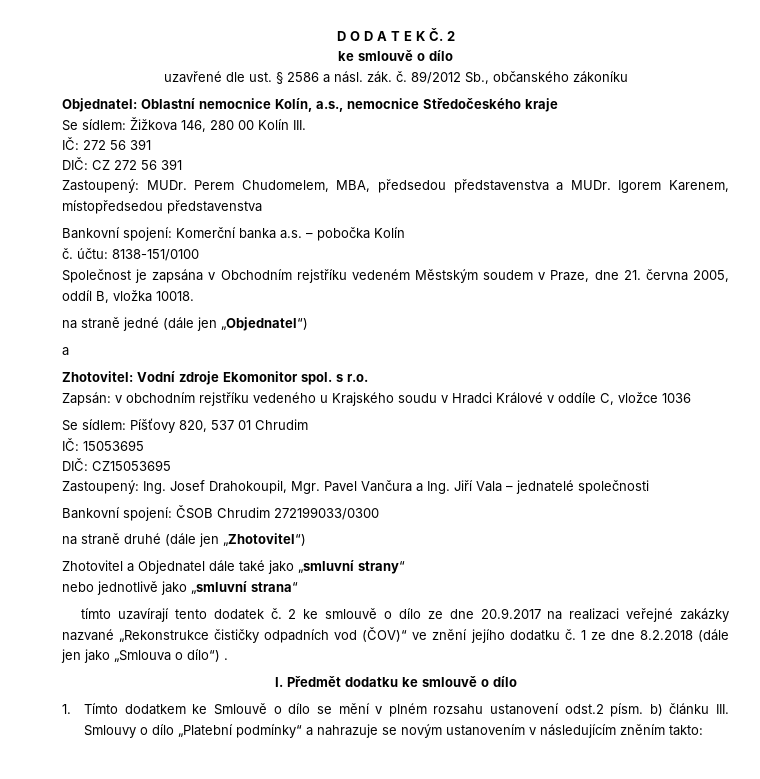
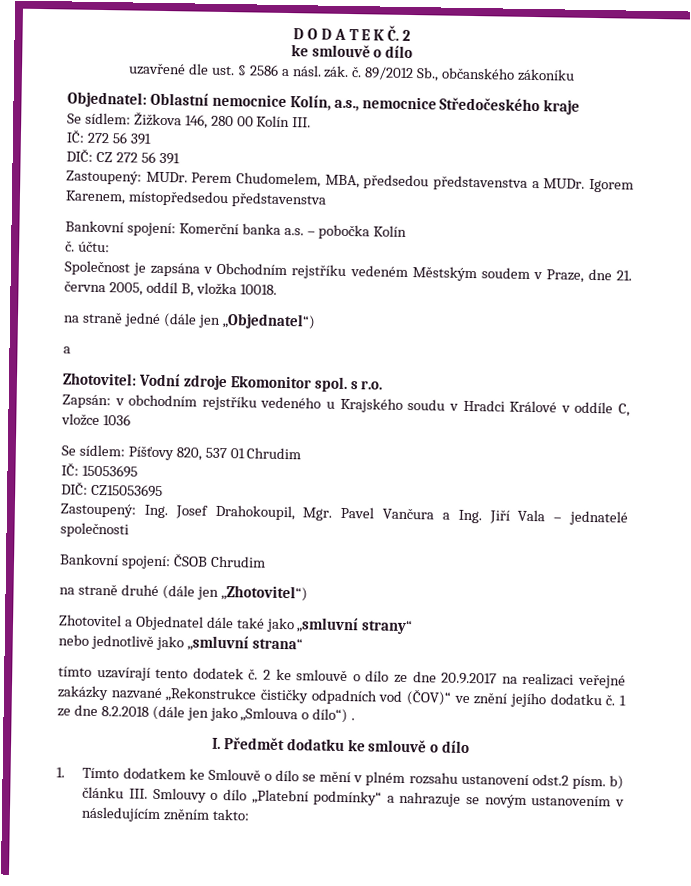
[112,249,199,261] 8138-151/0100 -> (110, 246) none
[274,507,379,520] 272199033/0300 -> (266, 561) none

